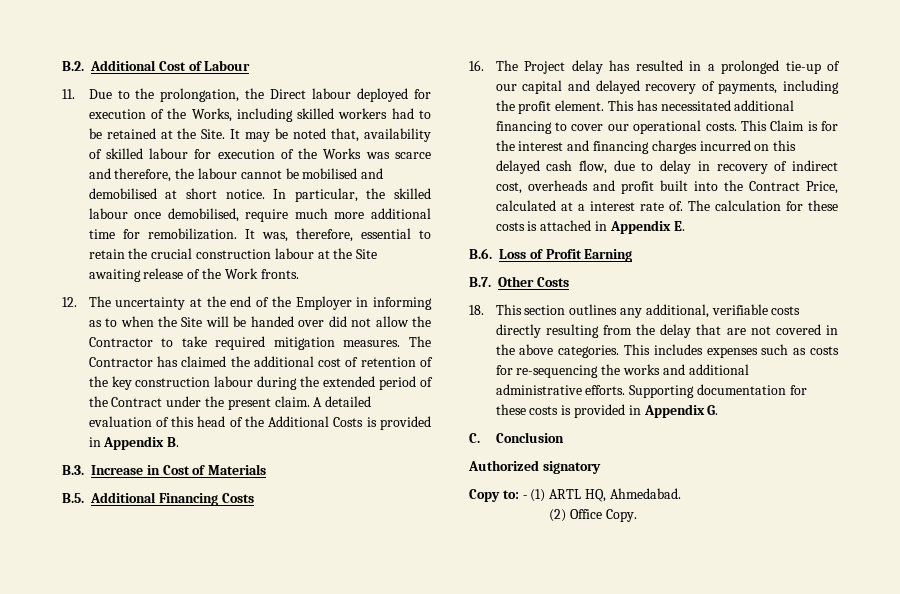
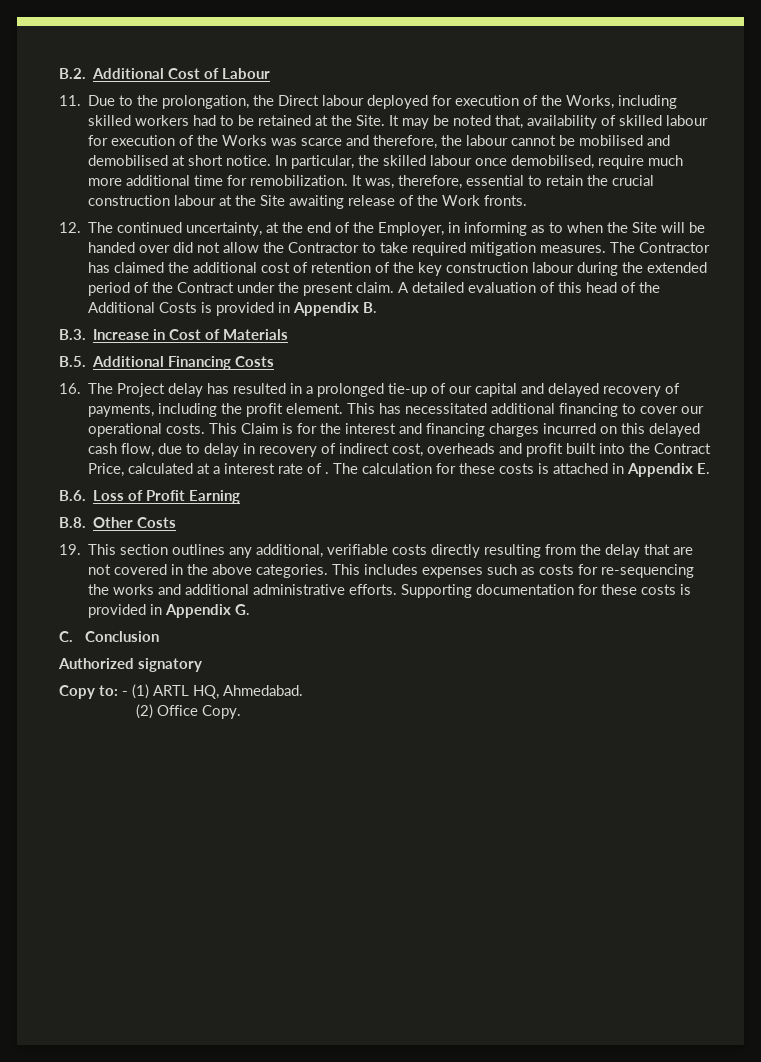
[115,297,186,310] uncertainty -> [117,222,263,236] continued uncertainty,
[295,296,352,310] Employer -> [378,222,445,236] Employer,
[668,201,683,211] of. -> [307,463,330,474] of .
[469,277,491,287] B.7. -> [59,517,86,528] B.8.
[469,305,484,315] 18. -> [59,544,81,555] 19.

